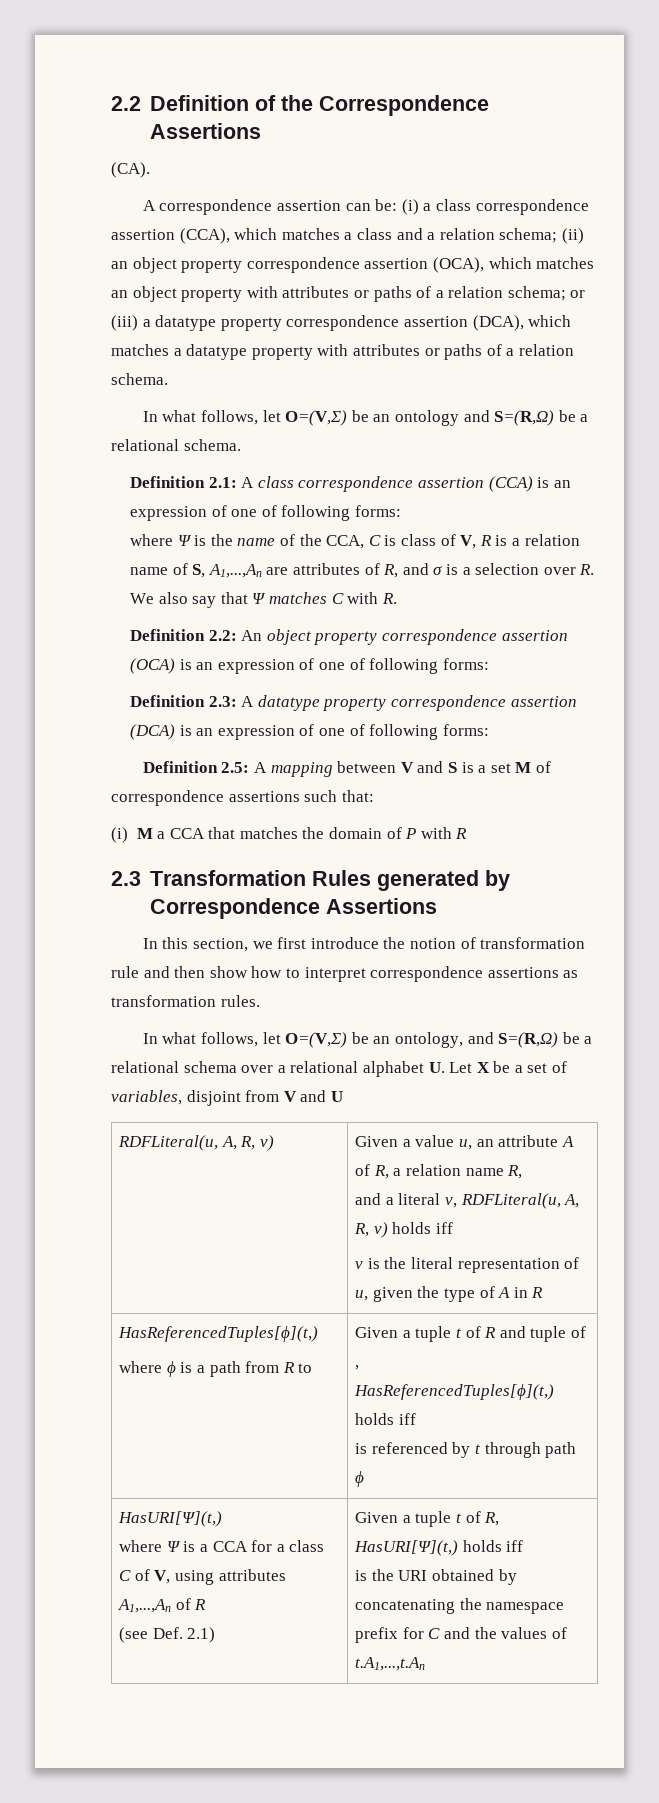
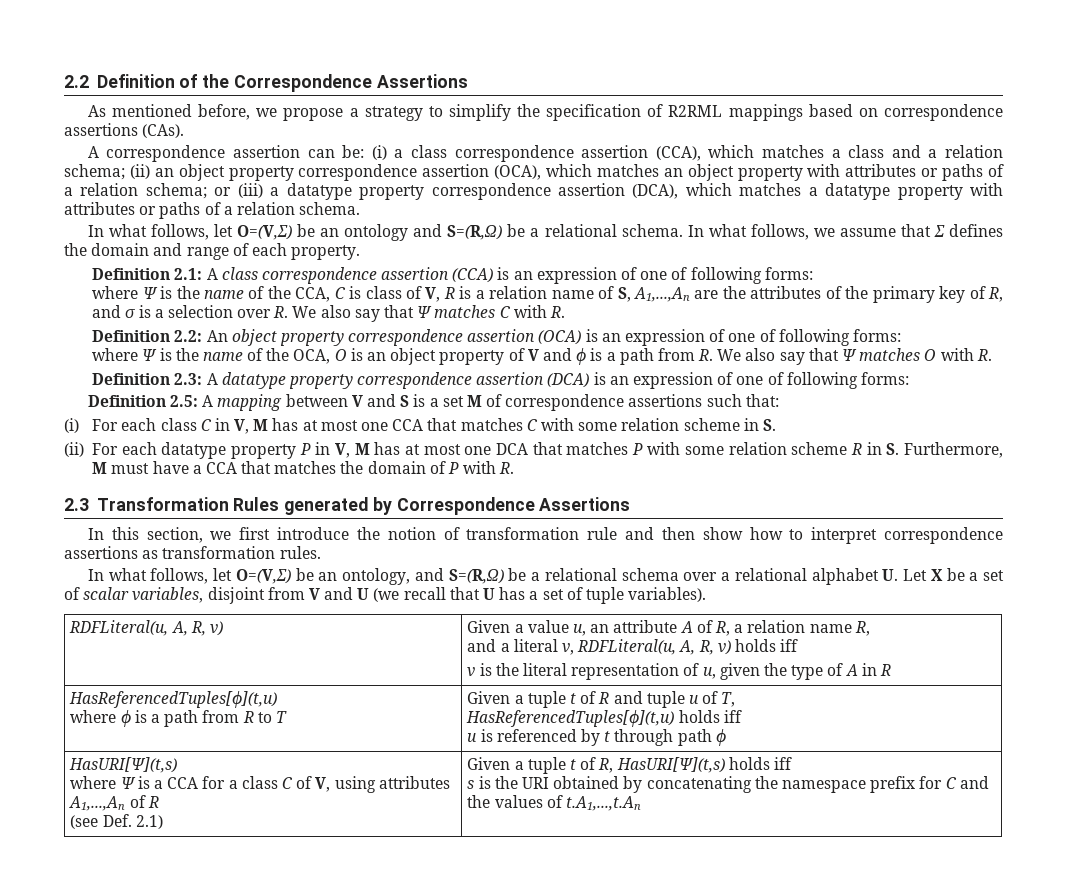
[111,162,150,178] (CA). -> [87,104,1004,121] [64,123,185,138] As mentioned before, we propose a strategy to simplify the specification of R2RML mappings based on correspondence assertions (CAs).
(241, 445) none -> [687,224,1004,240] [64,243,361,260] In what follows, we assume that Σ defines the domain and range of each property.
(289, 571) none -> [722,286,746,299] the
(380, 569) none -> [845,286,986,303] the primary key of
(489, 664) none -> [92,348,992,365] // where Ψ is the name of the OCA, O is an object property of V and ϕ is a path from R. We also say that Ψ matches O with R.
[136,828,153,839] M -> [92,418,776,434] [64,442,1003,459] [92,461,189,474] For each class C in V, M has at most one CCA that matches C with some relation scheme in S. // (ii) For each datatype property P in V, M has at most one DCA that matches P with some relation scheme R in S. Furthermore, M must have
[455,828,468,839] R -> [499,462,515,474] R.
(568, 1067) none -> [83,587,130,600] scalar
(343, 1096) none -> [373,587,707,604] (we recall that U has a set of tuple variables).
[118,1326,319,1342] HasReferencedTuples[ϕ](t,) -> [69,691,278,708] HasReferencedTuples[ϕ](t,u)
(313, 1368) none -> [275,711,287,723] T
[571,1326,587,1338] [355,1365,360,1370] [354,1384,555,1400] [355,1413,416,1425] of , // HasReferencedTuples[ϕ](t,) holds iff // -> [688,691,736,707] [466,710,742,727] [467,733,478,742] u of T, // HasReferencedTuples[ϕ](t,u) holds iff // u
[118,1511,223,1527] HasURI[Ψ](t,) -> [69,757,178,773] HasURI[Ψ](t,s)
[354,1540,524,1556] HasURI[Ψ](t,) holds iff // -> [616,757,792,773] [467,780,475,789] HasURI[Ψ](t,s) holds iff // s

